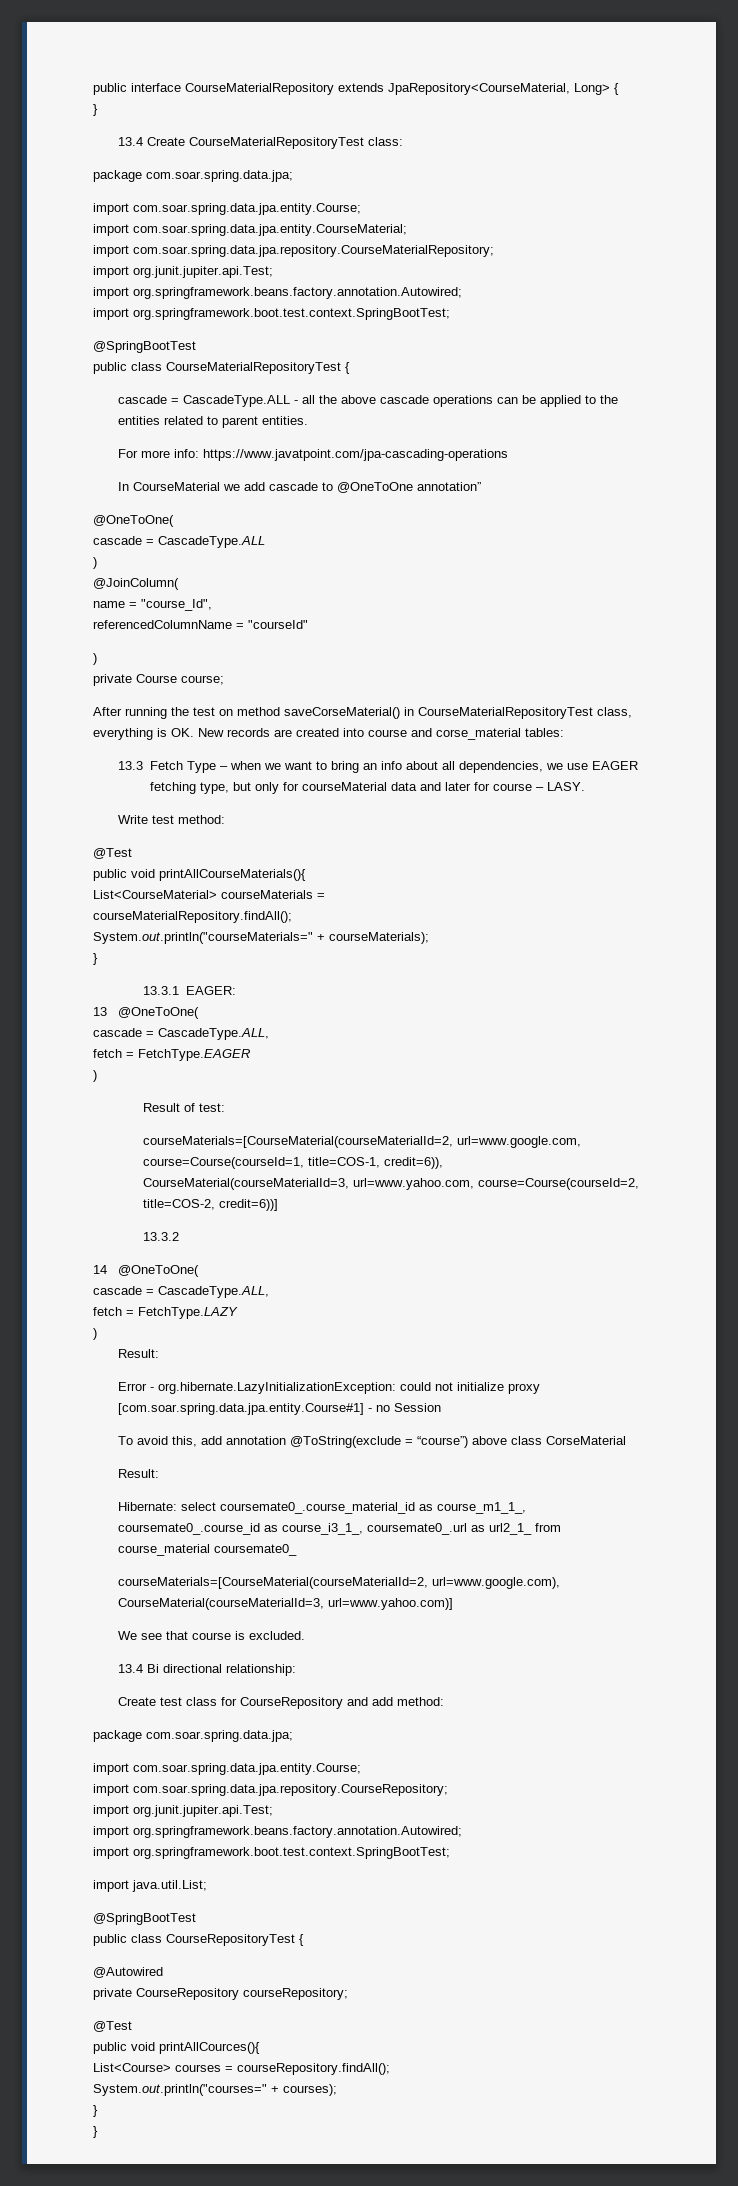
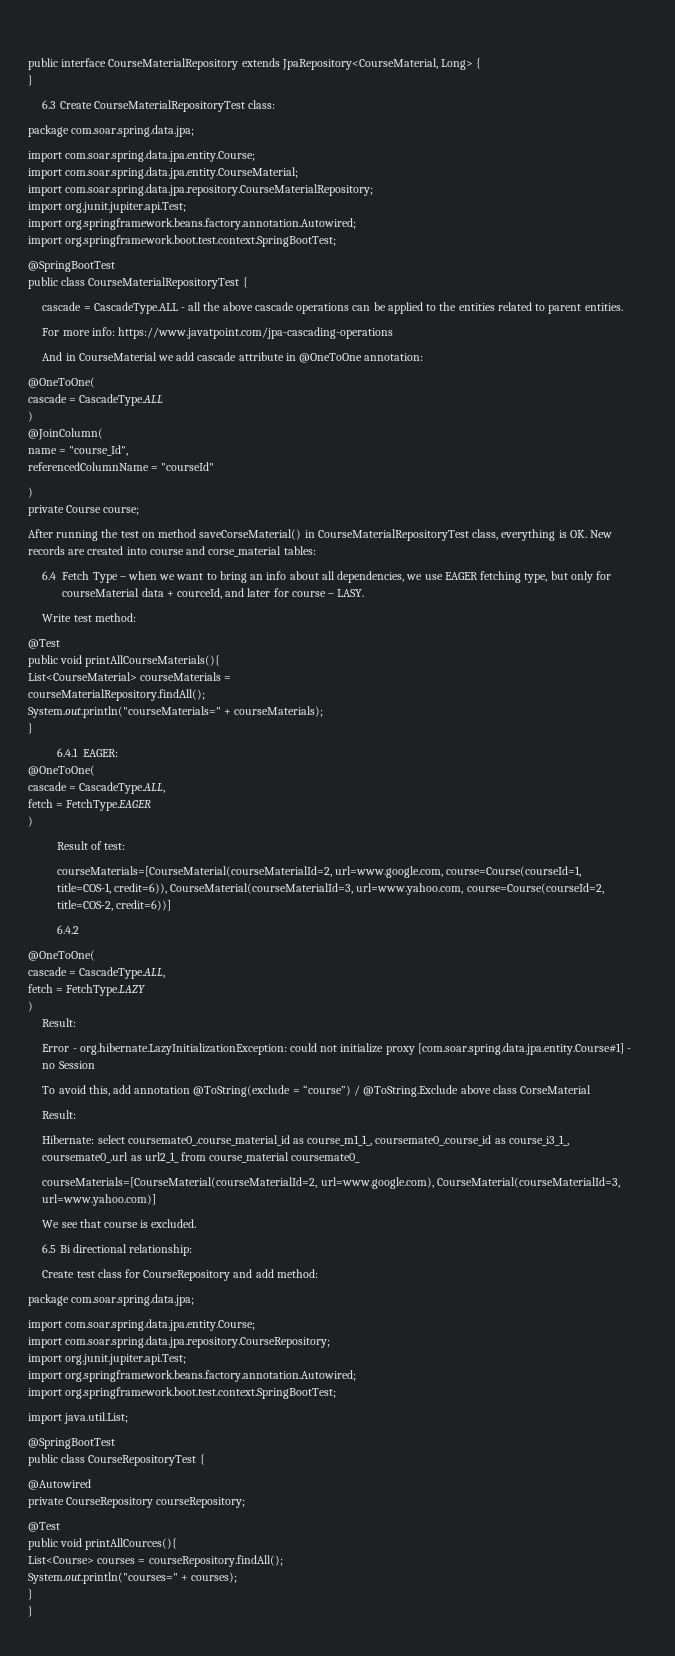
[118,137,144,146] 13.4 -> [42,100,57,109] 6.3
[118,482,130,491] In -> [42,352,76,361] And in
[322,482,482,493] to @OneToOne annotation” -> [238,352,424,363] attribute in @OneToOne annotation:
[118,761,144,770] 13.3 -> [42,571,57,580] 6.4
(417, 786) none -> [166,588,222,599] + courceId,
[143,986,180,995] 13.3.1 -> [56,748,78,757] 6.4.1
[93,1007,107,1016] 13 -> (118, 753) none
[143,1232,180,1241] [93,1265,107,1274] 13.3.2 // 14 -> [56,925,79,934] 6.4.2 //
(469, 1442) none -> [354,1085,459,1097] / @ToString.Exclude
[118,1664,144,1673] 13.4 -> [42,1244,57,1253] 6.5

